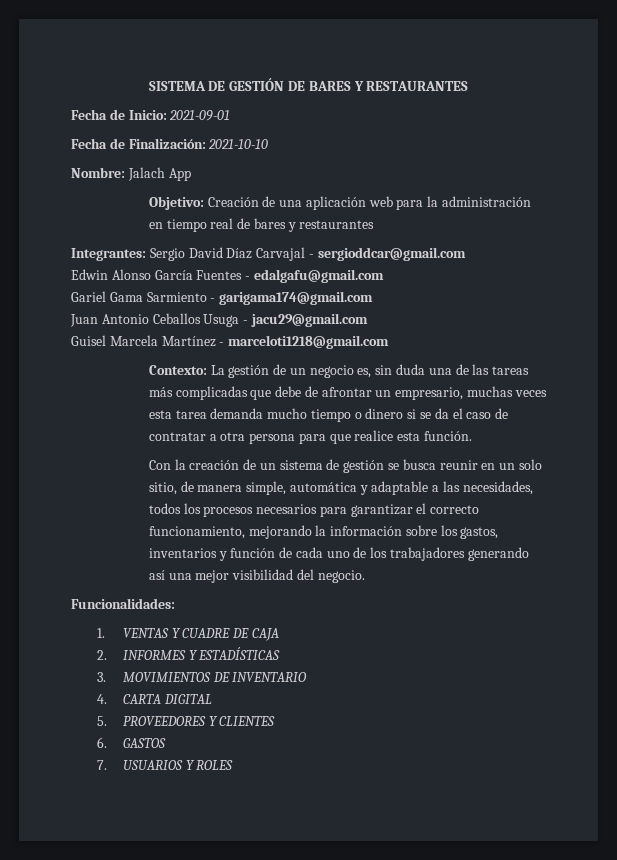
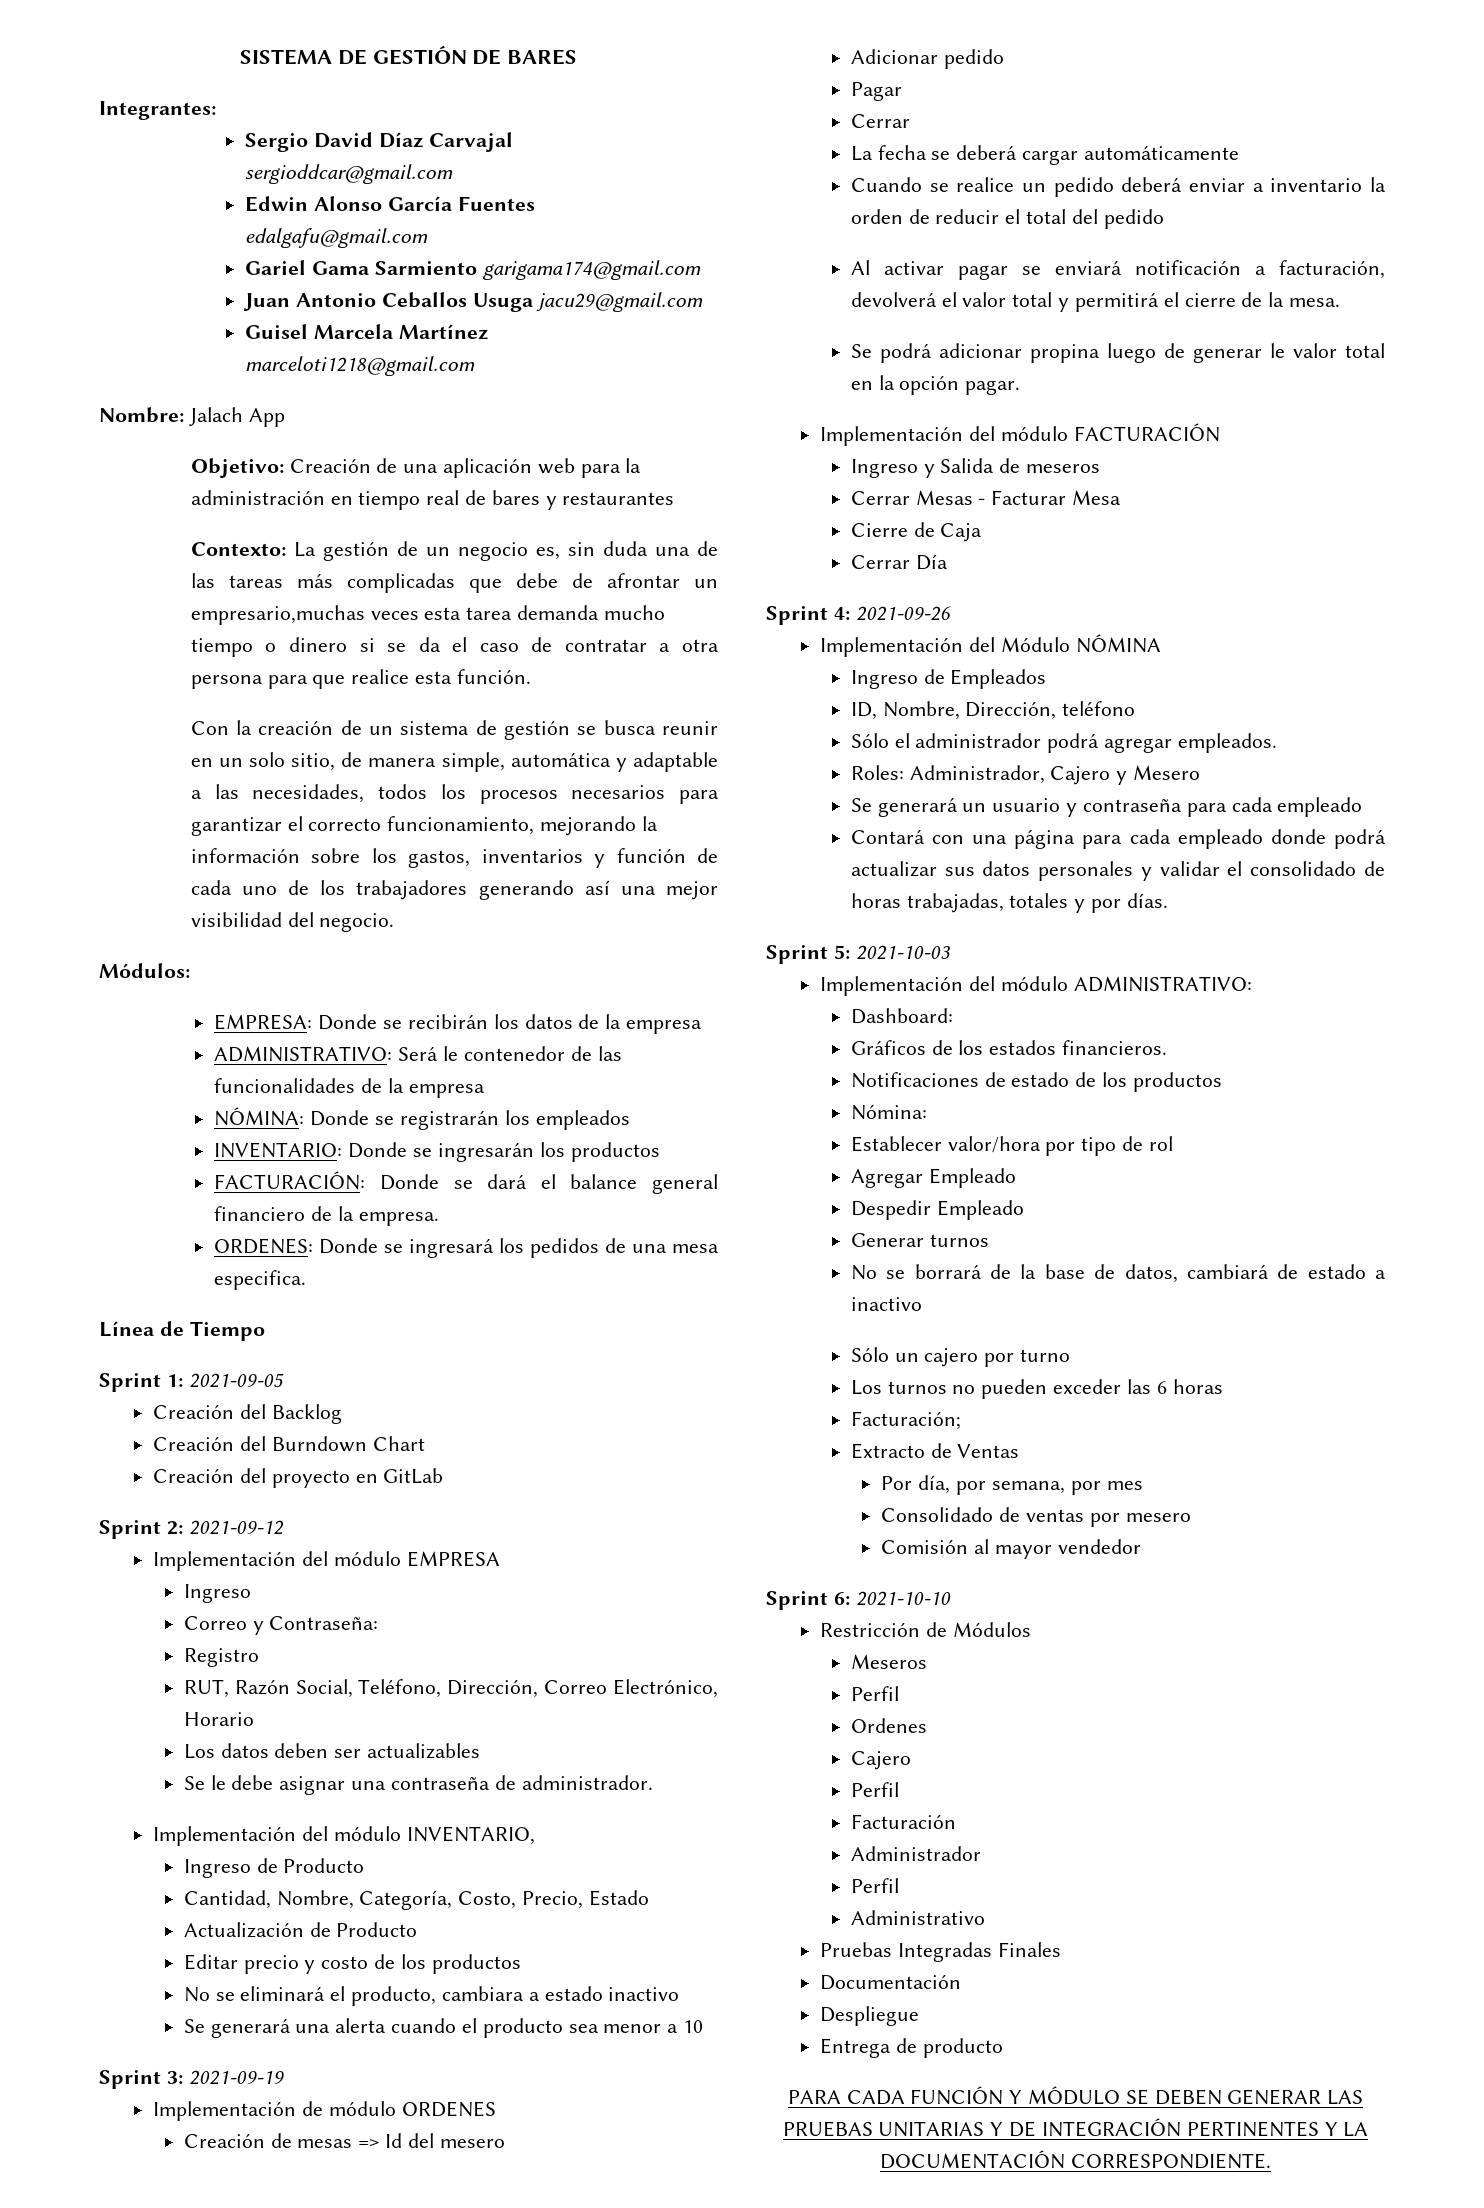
[353,81,469,91] [71,109,231,121] [71,138,269,149] Y RESTAURANTES // Fecha de Inicio: 2021-09-01 // Fecha de Finalización: 2021-10-10 -> [99,101,216,120] [245,132,513,152] [245,164,454,184] [245,196,535,212] [245,228,429,248] [245,260,701,280] [243,292,704,312] [245,324,488,340] [245,356,476,376] // Integrantes: // Sergio David Díaz Carvajal sergioddcar@gmail.com // Edwin Alonso García Fuentes edalgafu@gmail.com // Gariel Gama Sarmiento garigama174@gmail.com // Juan Antonio Ceballos Usuga jacu29@gmail.com // Guisel Marcela Martínez marceloti1218@gmail.com
[71,247,466,261] [71,269,384,283] [71,291,374,305] [70,313,368,327] [71,335,390,349] // Integrantes: Sergio David Díaz Carvajal - sergioddcar@gmail.com // Edwin Alonso García Fuentes - edalgafu@gmail.com // Gariel Gama Sarmiento - garigama174@gmail.com // Juan Antonio Ceballos Usuga - jacu29@gmail.com // Guisel Marcela Martínez - marceloti1218@gmail.com -> (675, 498) none
[395,386,514,400] empresario, muchas -> [190,605,365,625] empresario,muchas
[71,598,175,609] [96,628,279,641] [96,647,281,660] [96,672,308,682] [96,694,212,704] [96,716,276,726] [96,737,166,748] [96,760,234,770] Funcionalidades: // 1. VENTAS Y CUADRE DE CAJA // 2. INFORMES Y ESTADÍSTICAS // 3. MOVIMIENTOS DE INVENTARIO // 4. CARTA DIGITAL // 5. PROVEEDORES Y CLIENTES // 6. GASTOS // 7. USUARIOS Y ROLES -> [99,963,190,978] [214,1014,702,1034] [214,1046,622,1062] [214,1078,485,1098] [214,1107,630,1130] [214,1142,660,1162] [214,1171,719,1194] [214,1206,439,1226] [214,1238,719,1258] [214,1270,307,1290] [99,1321,265,1341] [99,1373,284,1392] [153,1404,342,1424] [153,1436,425,1452] [153,1468,444,1488] [99,1520,284,1539] [153,1551,500,1571] [183,1584,251,1603] [183,1616,379,1635] [183,1648,259,1667] [183,1679,718,1698] [183,1712,254,1726] [183,1743,481,1759] [183,1775,653,1795] [153,1826,535,1846] [183,1858,365,1878] [183,1890,649,1910] [183,1922,418,1938] [183,1954,521,1974] [183,1986,680,2006] [183,2018,703,2038] [99,2070,284,2089] [153,2101,496,2121] [183,2133,505,2148] [850,49,1004,69] [850,82,902,101] [850,114,910,128] [850,145,1239,165] [850,177,1386,197] [850,209,1164,229] [850,260,1385,280] [850,292,1340,312] [850,343,1385,363] [850,375,1021,395] [820,423,1220,446] [850,458,1101,478] [850,490,1122,505] [850,522,983,542] [850,554,948,570] [766,606,951,625] [820,634,1161,657] [850,669,1047,689] [850,701,1136,720] [850,733,1277,753] [850,765,1201,785] [850,797,1363,817] [850,829,1386,849] [850,861,1385,881] [850,893,1168,913] [766,945,950,964] [820,976,1252,996] [850,1008,953,1024] [850,1040,1168,1055] [850,1072,1222,1092] [850,1104,927,1120] [850,1136,1173,1156] [850,1168,1016,1188] [850,1200,1024,1220] [850,1233,989,1247] [850,1264,1386,1283] [850,1297,922,1311] [850,1347,1071,1367] [850,1379,1223,1399] [850,1411,961,1430] [850,1443,1020,1459] [881,1475,1143,1495] [881,1507,1191,1527] [881,1539,1141,1559] [766,1591,951,1610] [820,1622,1031,1637] [850,1654,927,1669] [850,1686,899,1701] [850,1718,927,1733] [850,1751,911,1770] [850,1782,899,1797] [850,1814,956,1829] [850,1846,981,1861] [850,1878,899,1893] [850,1910,985,1925] [820,1942,1061,1962] [820,1974,962,1990] [820,2006,920,2026] [820,2038,1003,2058] [787,2086,1364,2105] [782,2118,1369,2137] [880,2150,1271,2169] Módulos: // EMPRESA: Donde se recibirán los datos de la empresa // ADMINISTRATIVO: Será le contenedor de las funcionalidades de la empresa // NÓMINA: Donde se registrarán los empleados // INVENTARIO: Donde se ingresarán los productos // FACTURACIÓN: Donde se dará el balance general financiero de la empresa. // ORDENES: Donde se ingresará los pedidos de una mesa especifica. // Línea de Tiempo // Sprint 1: 2021-09-05 // Creación del Backlog // Creación del Burndown Chart // Creación del proyecto en GitLab // Sprint 2: 2021-09-12 // Implementación del módulo EMPRESA // Ingreso // Correo y Contraseña: // Registro // RUT, Razón Social, Teléfono, Dirección, Correo Electrónico, Horario // Los datos deben ser actualizables // Se le debe asignar una contraseña de administrador. // Implementación del módulo INVENTARIO, // Ingreso de Producto // Cantidad, Nombre, Categoría, Costo, Precio, Estado // Actualización de Producto // Editar precio y costo de los productos // No se eliminará el producto, cambiara a estado inactivo // Se generará una alerta cuando el producto sea menor a 10 // Sprint 3: 2021-09-19 // Implementación de módulo ORDENES // Creación de mesas => Id del mesero // Adicionar pedido // Pagar // Cerrar // La fecha se deberá cargar automáticamente // Cuando se realice un pedido deberá enviar a inventario la orden de reducir el total del pedido // Al activar pagar se enviará notificación a facturación, devolverá el valor total y permitirá el cierre de la mesa. // Se podrá adicionar propina luego de generar le valor total en la opción pagar. // Implementación del módulo FACTURACIÓN // Ingreso y Salida de meseros // Cerrar Mesas - Facturar Mesa // Cierre de Caja // Cerrar Día // Sprint 4: 2021-09-26 // Implementación del Módulo NÓMINA // Ingreso de Empleados // ID, Nombre, Dirección, teléfono // Sólo el administrador podrá agregar empleados. // Roles: Administrador, Cajero y Mesero // Se generará un usuario y contraseña para cada empleado // Contará con una página para cada empleado donde podrá actualizar sus datos personales y validar el consolidado de horas trabajadas, totales y por días. // Sprint 5: 2021-10-03 // Implementación del módulo ADMINISTRATIVO: // Dashboard: // Gráficos de los estados financieros. // Notificaciones de estado de los productos // Nómina: // Establecer valor/hora por tipo de rol // Agregar Empleado // Despedir Empleado // Generar turnos // No se borrará de la base de datos, cambiará de estado a inactivo // Sólo un cajero por turno // Los turnos no pueden exceder las 6 horas // Facturación; // Extracto de Ventas // Por día, por semana, por mes // Consolidado de ventas por mesero // Comisión al mayor vendedor // Sprint 6: 2021-10-10 // Restricción de Módulos // Meseros // Perfil // Ordenes // Cajero // Perfil // Facturación // Administrador // Perfil // Administrativo // Pruebas Integradas Finales // Documentación // Despliegue // Entrega de producto // PARA CADA FUNCIÓN Y MÓDULO SE DEBEN GENERAR LAS PRUEBAS UNITARIAS Y DE INTEGRACIÓN PERTINENTES Y LA DOCUMENTACIÓN CORRESPONDIENTE.

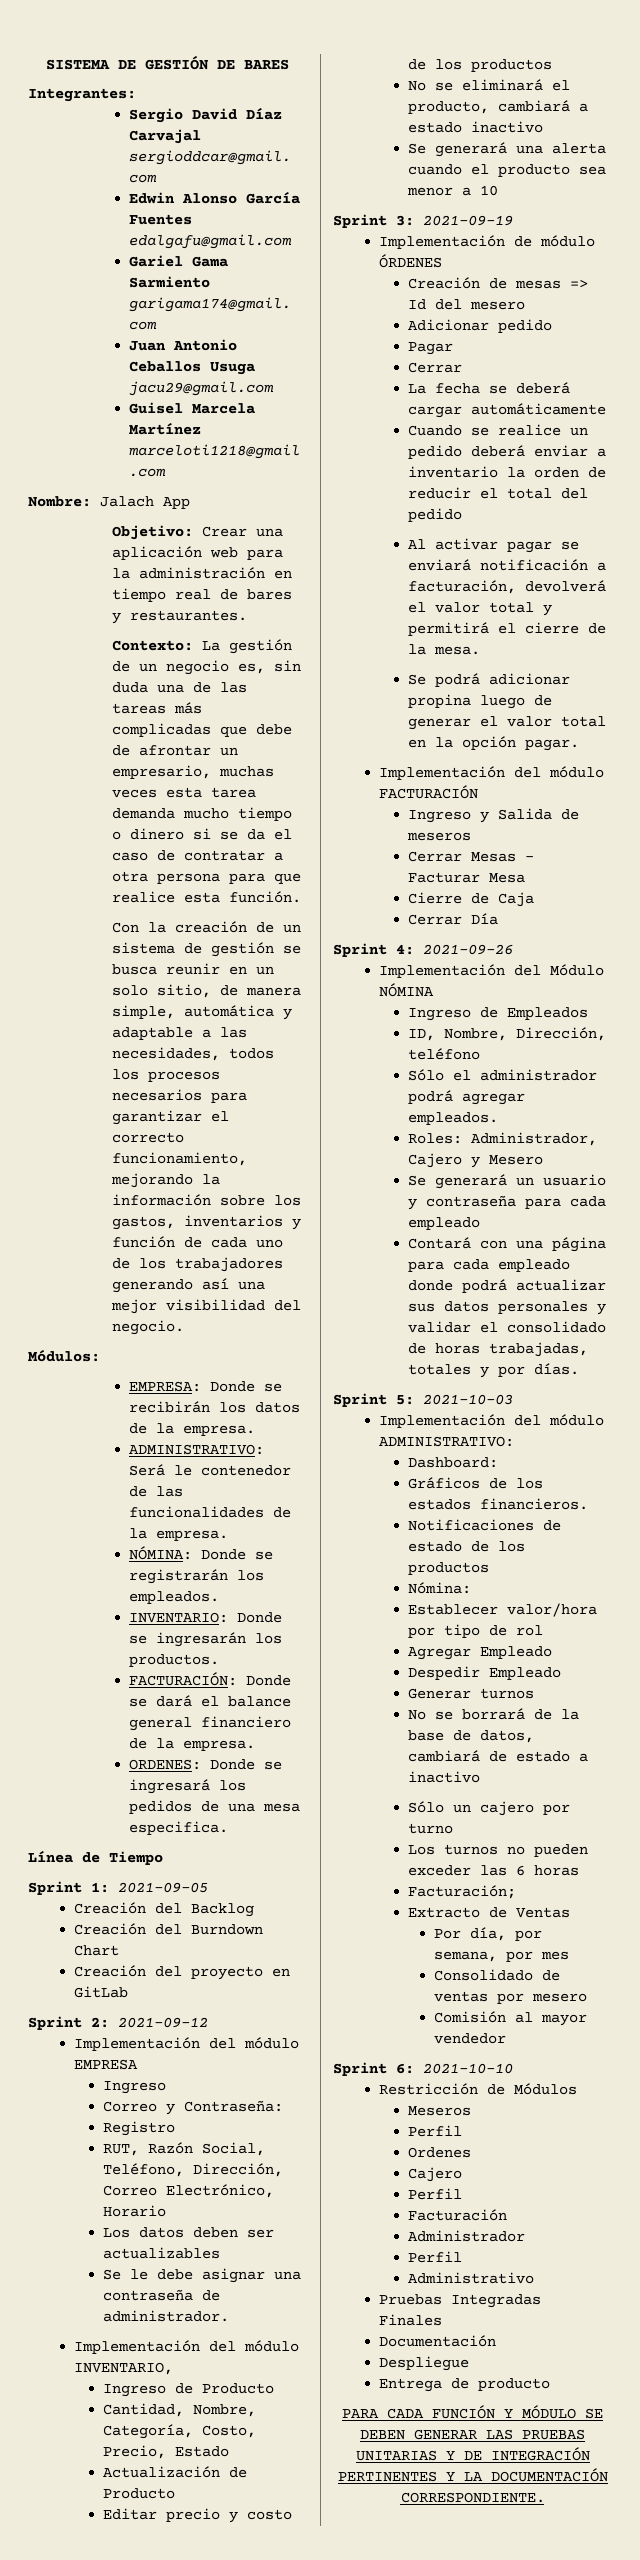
[289,458,398,473] Creación de -> [201,526,247,537] Crear
[562,492,675,505] restaurantes -> [129,610,247,621] restaurantes.
[190,605,365,625] empresario,muchas -> [111,765,274,779] empresario, muchas
[625,1020,702,1034] empresa -> [182,1425,255,1436] empresa.
[408,1084,485,1098] empresa -> [155,1530,228,1541] empresa.
[535,1110,630,1130] empleados -> [128,1591,219,1604] empleados.
[570,1142,660,1162] productos -> [128,1654,219,1667] productos.
[441,1986,524,2001] cambiara -> [498,100,571,112] cambiará
[401,2101,496,2117] ORDENES -> [379,254,443,268] ÓRDENES
[1269,343,1285,358] le -> [480,716,499,727] el

